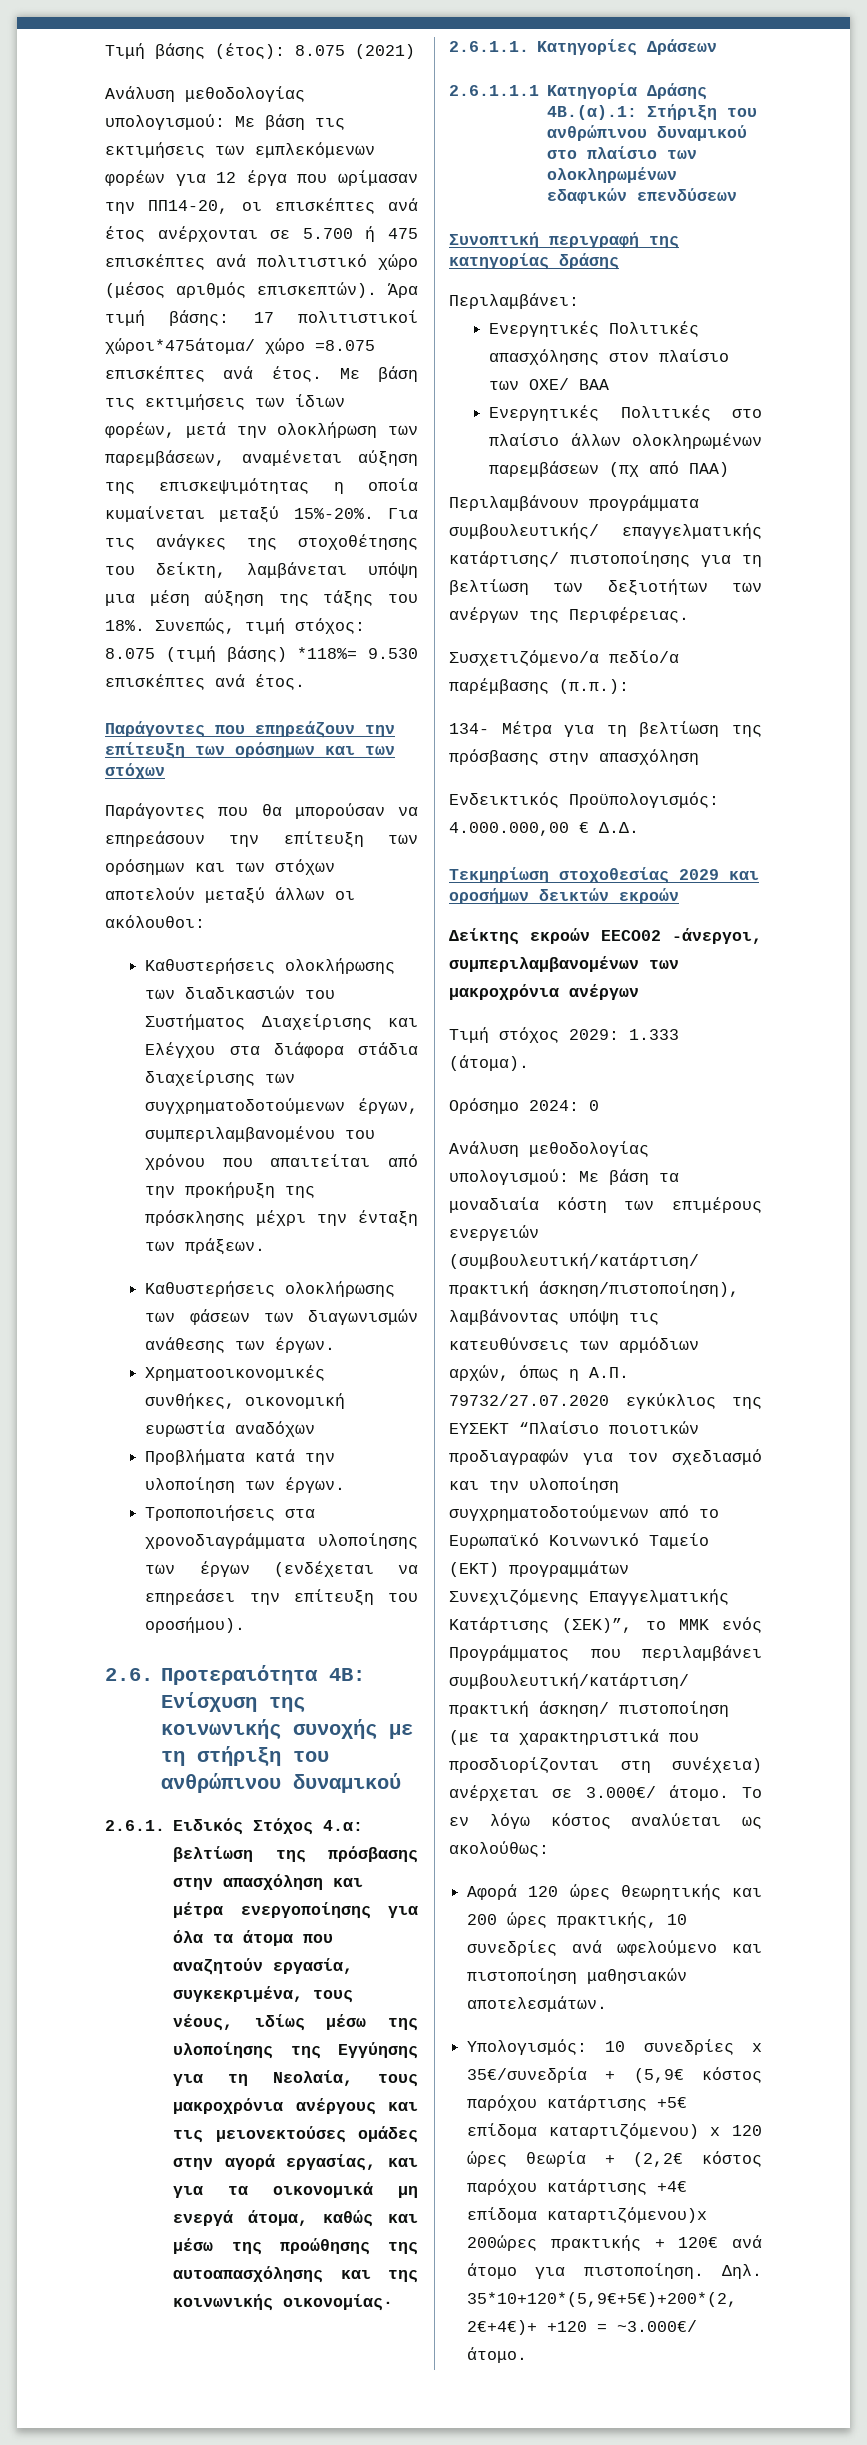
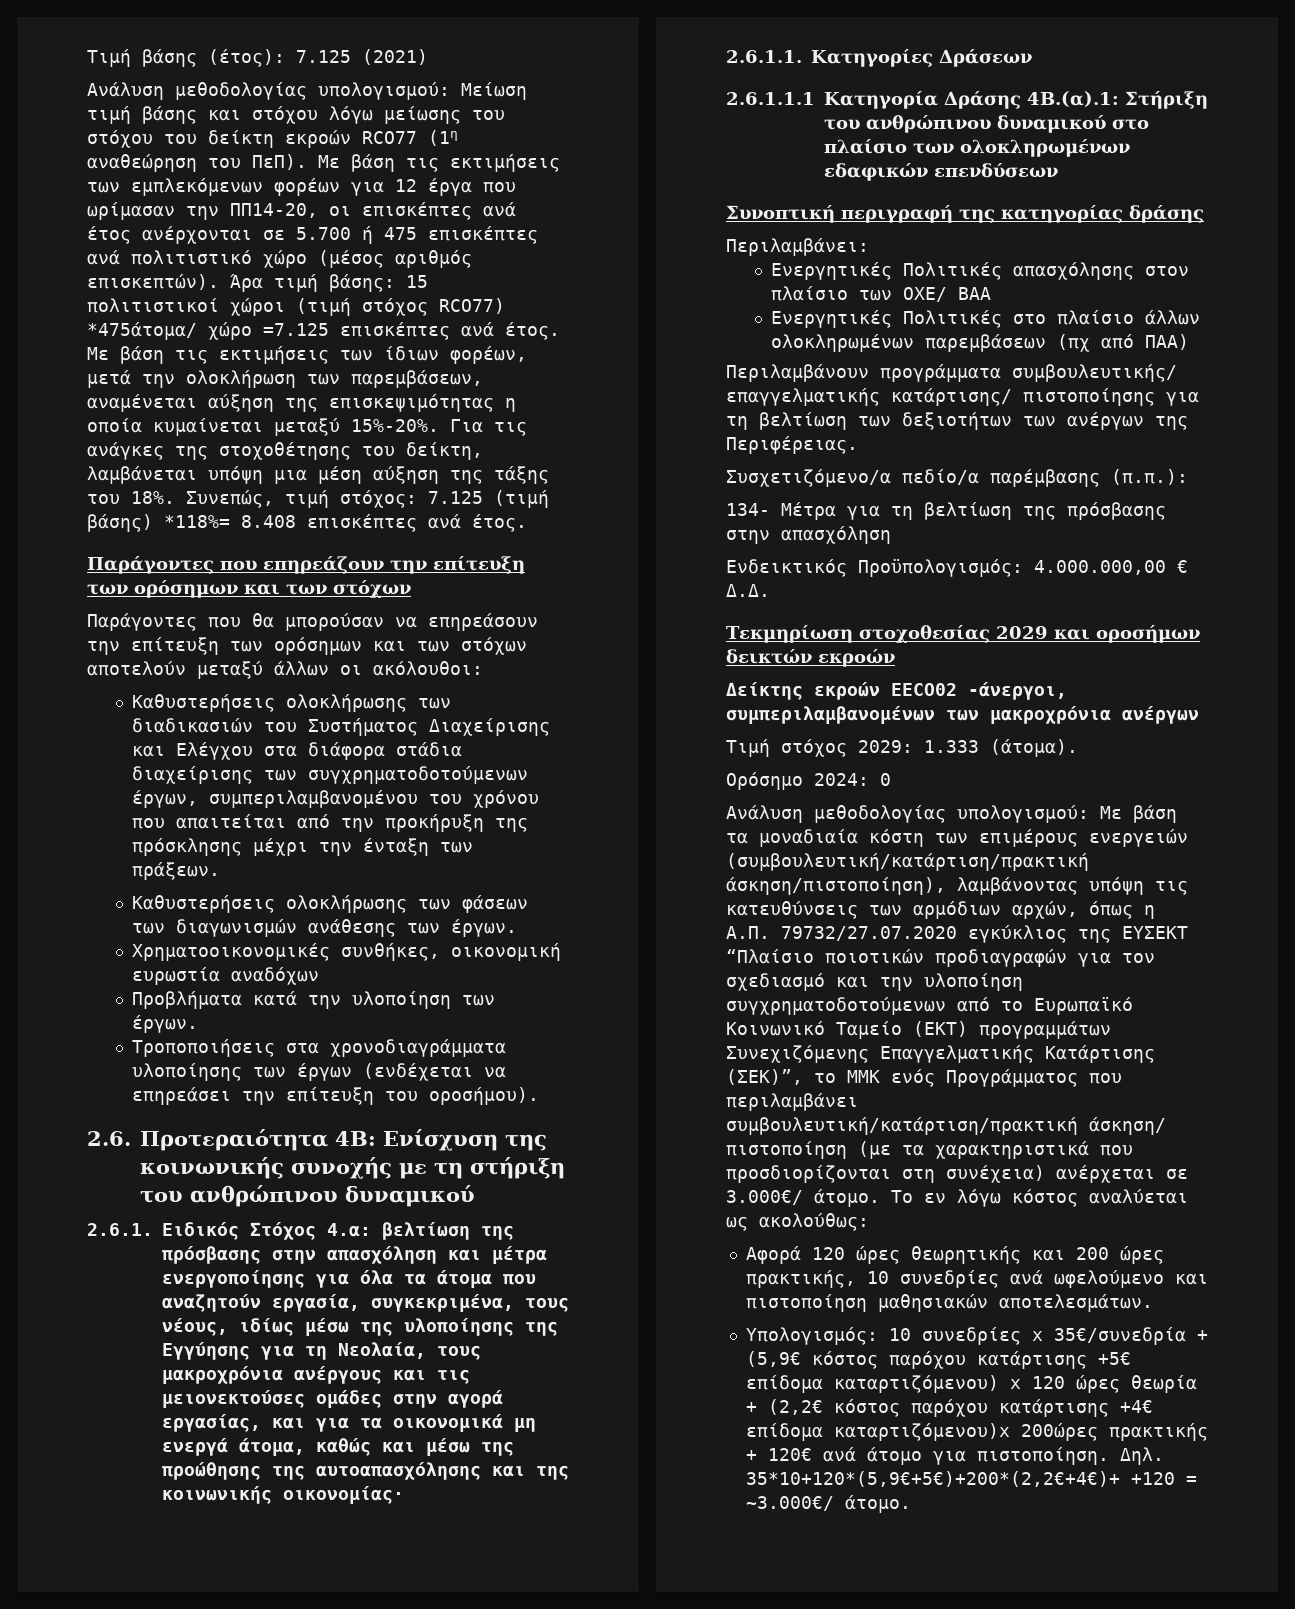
[295,45,345,56] 8.075 -> [296,50,351,63] 7.125
(225, 122) none -> [461,82,527,100] [87,105,505,124] [87,130,458,148] [87,154,307,172] Μείωση τιμή βάσης και στόχου λόγω μείωσης του στόχου του δείκτη εκροών RCO77 (1η αναθεώρηση του ΠεΠ).
[253,310,418,323] [105,338,375,354] 17 πολιτιστικοί χώροι*475άτομα/ χώρο =8.075 -> [406,275,428,288] [87,298,505,316] [87,322,329,340] 15 πολιτιστικοί χώροι (τιμή στόχος RCO77) *475άτομα/ χώρο =7.125
[105,648,155,659] 8.075 -> [428,491,483,504] 7.125
[368,648,418,659] 9.530 -> [241,515,296,528] 8.408

